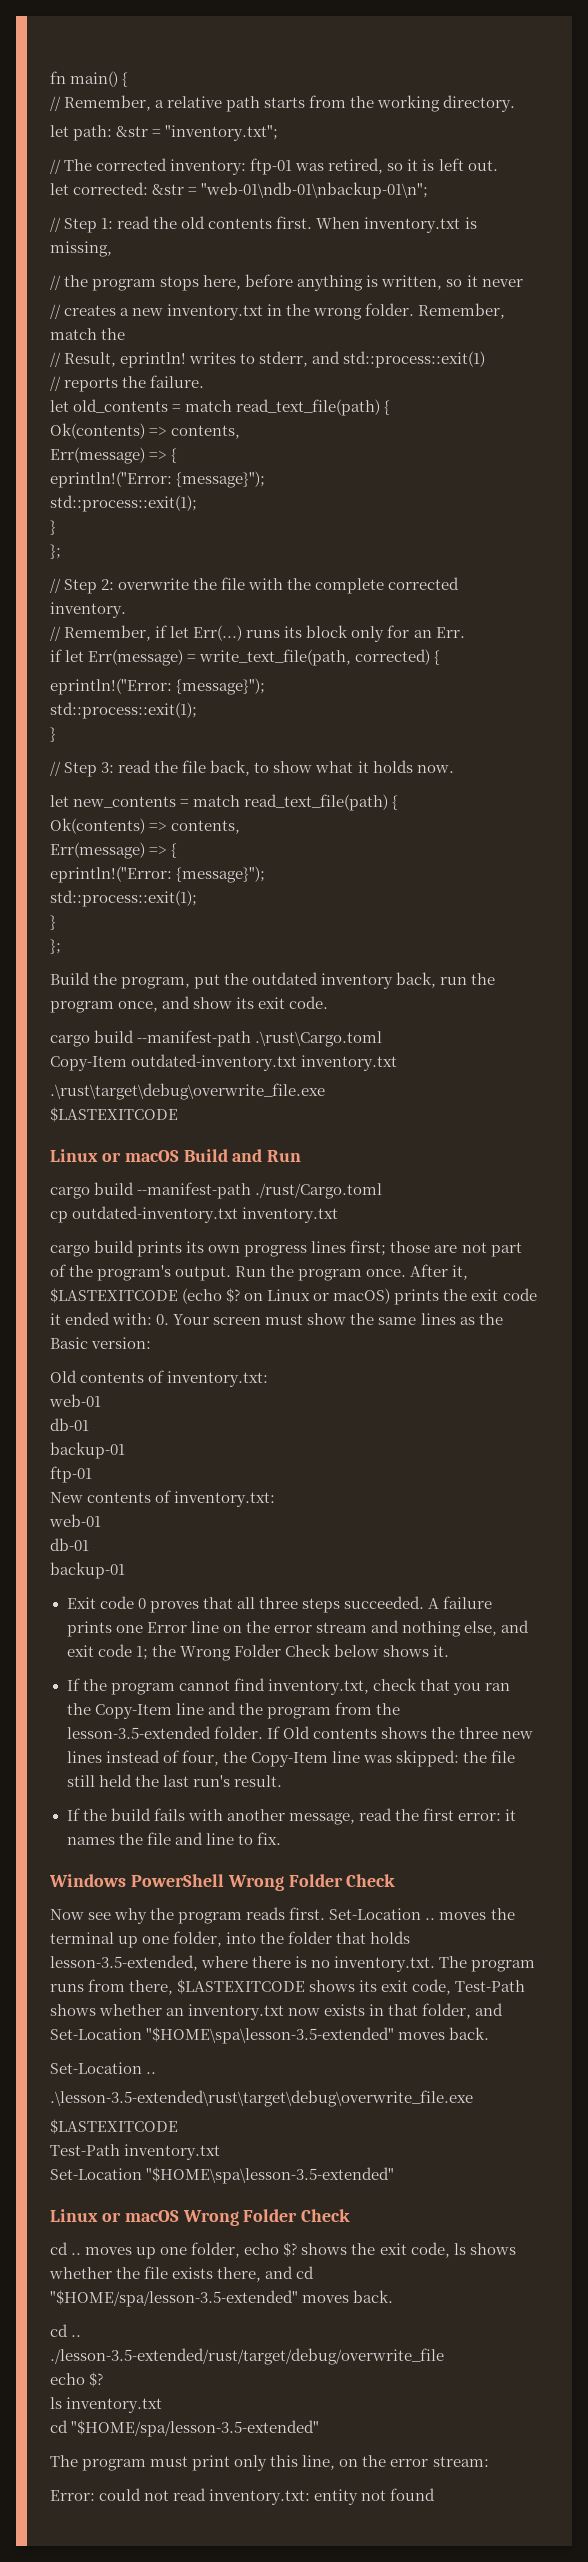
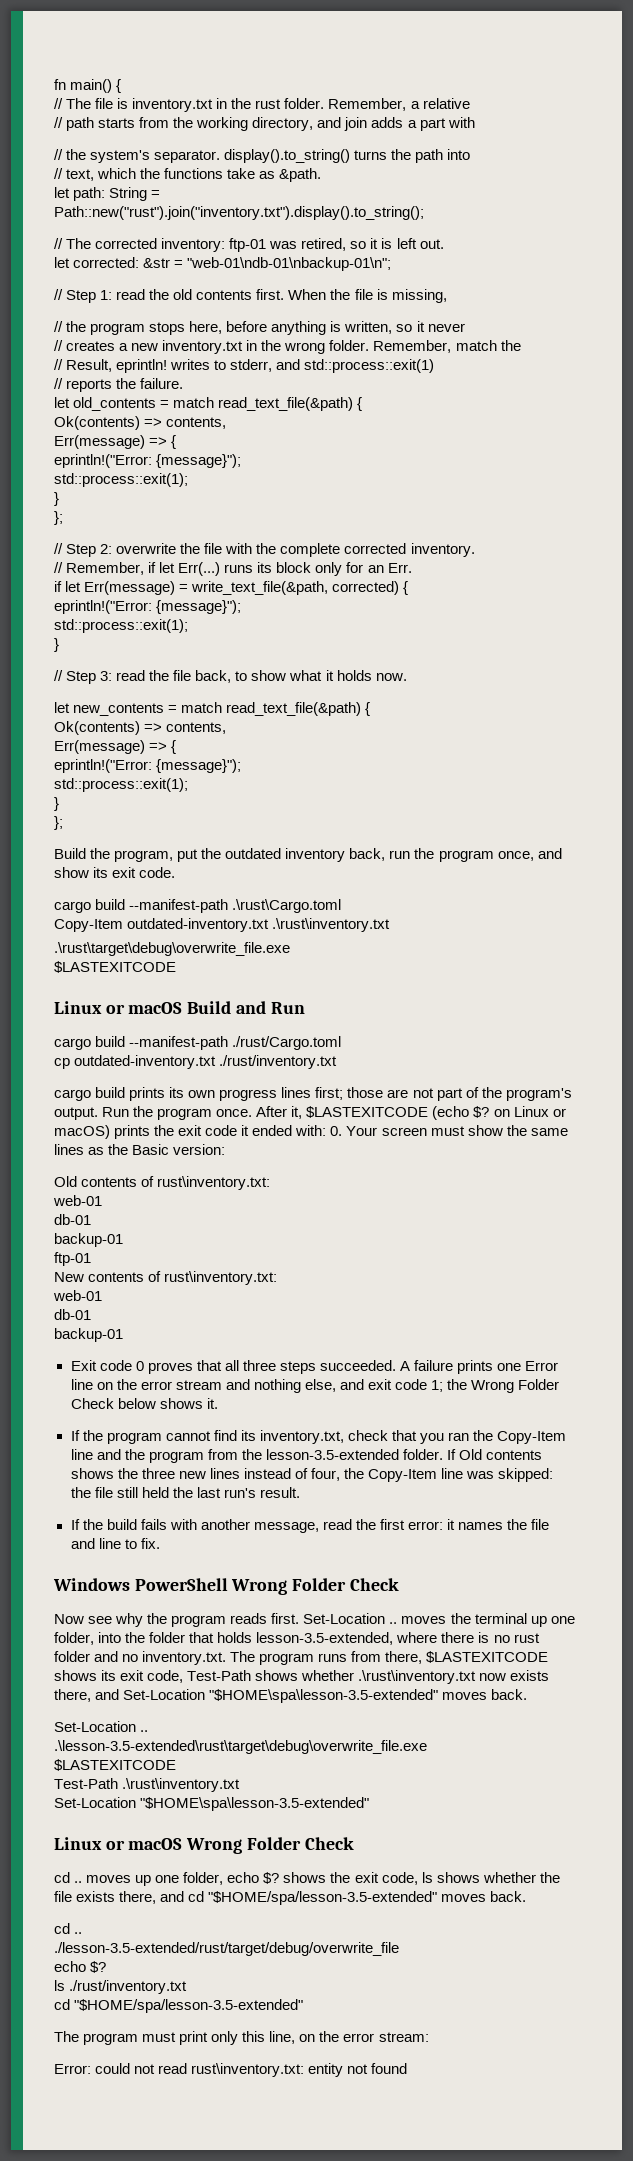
(61, 103) none -> [66,98,325,112] The file is inventory.txt in the rust folder.
(223, 102) none -> [54,117,63,128] // //
[443,95,516,112] directory. -> [252,117,475,131] [54,149,471,163] [54,168,322,182] directory, and join adds a part with // // the system's separator. display().to_string() turns the path into // // text, which the functions take as &path.
[116,125,279,141] &str = "inventory.txt"; -> [109,187,161,201] [54,206,424,220] String = // Path::new("rust").join("inventory.txt").display().to_string();
[364,217,461,233] inventory.txt -> [330,289,373,300] the file
[236,399,381,416] read_text_file(path) -> [218,397,354,411] read_text_file(&path)
[199,649,352,666] write_text_file(path, -> [191,581,329,595] write_text_file(&path,
[244,794,389,811] read_text_file(path) -> [226,702,362,716] read_text_file(&path)
[301,1055,398,1071] inventory.txt -> [272,918,391,932] .\rust\inventory.txt
[242,1207,339,1223] inventory.txt -> [219,1055,338,1069] ./rust/inventory.txt
[167,1371,269,1387] inventory.txt: -> [157,1176,271,1190] rust\inventory.txt:
[174,1491,276,1507] inventory.txt: -> [164,1271,278,1285] rust\inventory.txt:
(265, 1684) none -> [240,1430,256,1441] its
(331, 1964) none -> [513,1633,540,1643] [54,1651,139,1662] rust folder and no
[166,2003,472,2020] an inventory.txt now exists in that folder, -> [358,1670,550,1684] [54,1689,91,1702] .\rust\inventory.txt now exists there,
[124,2144,221,2160] inventory.txt -> [122,1778,241,1792] .\rust\inventory.txt
[66,2397,163,2413] inventory.txt -> [69,1980,188,1994] ./rust/inventory.txt
[209,2489,311,2505] inventory.txt: -> [191,2063,305,2077] rust\inventory.txt:

